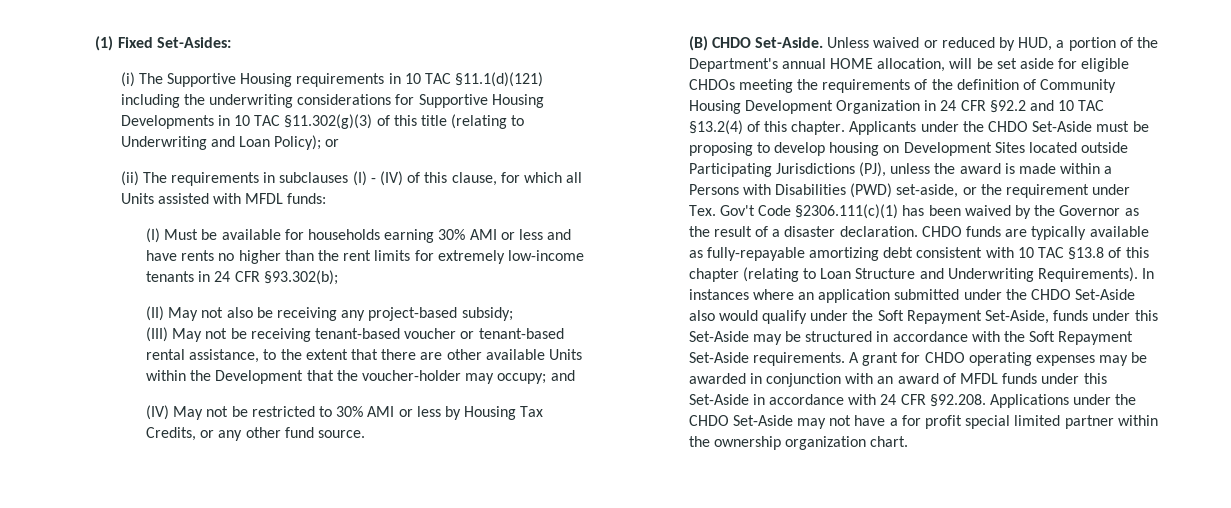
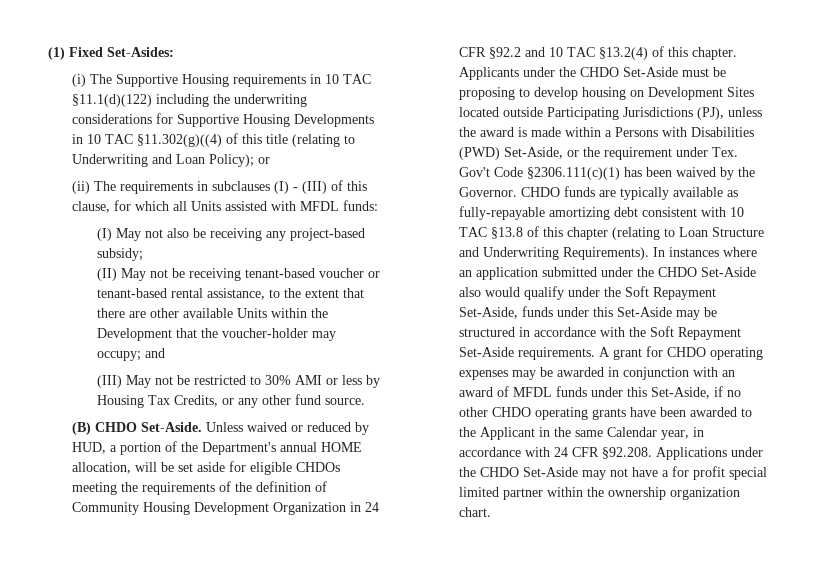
[455,72,544,87] §11.1(d)(121) -> [72,94,153,107] §11.1(d)(122)
[284,114,373,129] §11.302(g)(3) -> [137,134,223,147] §11.302(g)((4)
[379,171,403,186] (IV) -> [302,181,328,194] (III)
[164,229,572,243] [146,250,584,264] [146,270,338,285] [146,306,165,321] Must be available for households earning 30% AMI or less and have rents no higher than the rent limits for extremely low-income tenants in 24 CFR §93.302(b); // (II) -> (113, 234) none
[146,327,169,342] (III) -> [97,268,118,281] (II)
[146,405,170,420] (IV) -> [97,375,123,388] (III)
[896,184,959,198] set-aside, -> [504,147,564,159] Set-Aside,
[1059,205,1139,216] [688,226,918,237] Governor as the result of a disaster declaration. -> [459,187,518,197] Governor.
[688,394,749,405] Set-Aside -> [651,386,742,399] [459,407,753,420] [459,427,690,440] Set-Aside, if no other CHDO operating grants have been awarded to the Applicant in the same Calendar year,

